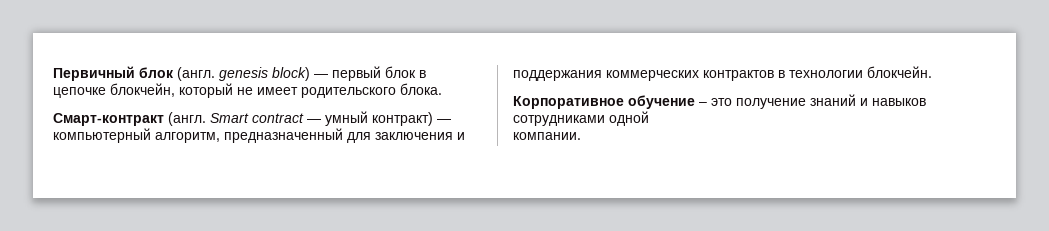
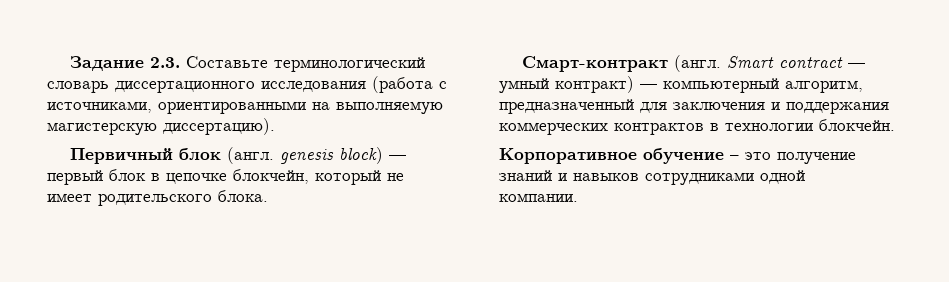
(53, 73) none -> [70,56,426,72] [47,76,447,93] [47,101,443,114] [47,118,275,135] Задание 2.3. Составьте терминологический словарь диссертационного исследования (работа с источниками, ориентированными на выполняемую магистерскую диссертацию). //

